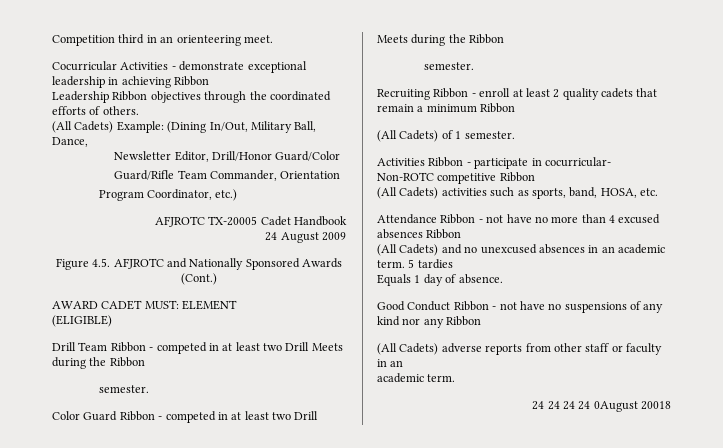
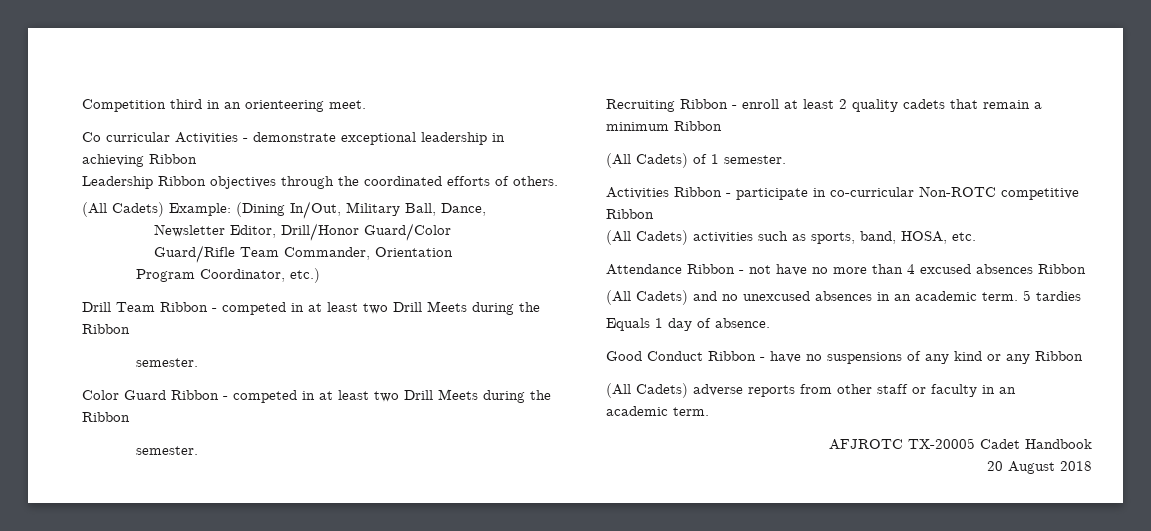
[52,61,117,71] Cocurricular -> [82,132,170,142] Co curricular
[154,216,347,227] [265,232,346,243] [55,258,343,270] [181,273,217,285] [52,300,238,310] [52,315,112,327] // AFJROTC TX-20005 Cadet Handbook // 24 August 2009 // Figure 4.5. AFJROTC and Nationally Sponsored Awards (Cont.) // AWARD CADET MUST: ELEMENT // (ELIGIBLE) -> (320, 275) none
[544,157,611,167] cocurricular- -> [830,187,914,197] co-curricular
[499,302,517,310] not -> (765, 359) none
[402,318,421,325] nor -> [987,354,1001,361] or
[532,401,671,412] 24 24 24 24 0August 20018 -> [829,438,1092,450] [987,461,1092,474] AFJROTC TX-20005 Cadet Handbook // 20 August 2018

